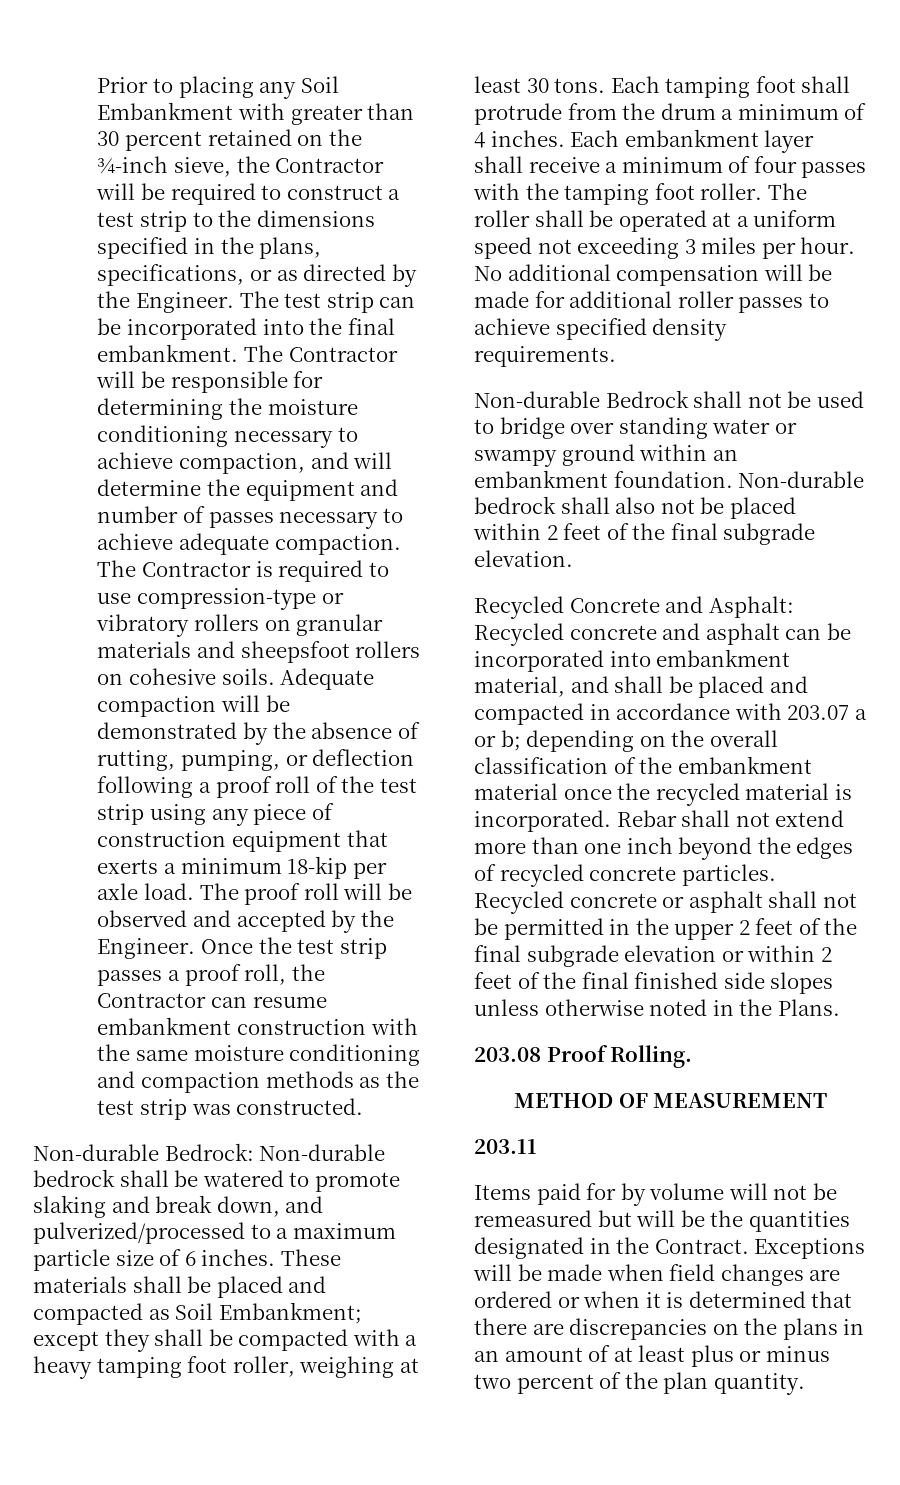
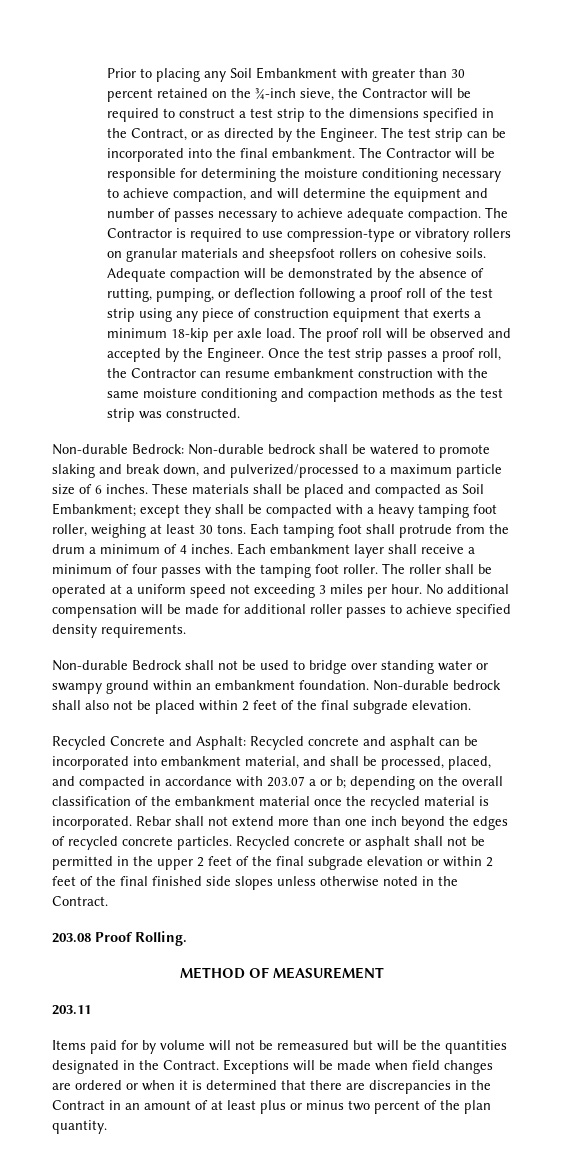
[259,237,322,259] [97,264,245,286] plans, specifications, -> [130,128,187,141] Contract,
[698,676,765,698] placed -> [381,756,491,770] processed, placed,
[777,999,840,1016] Plans. -> [52,896,108,906] Contract.
[712,1318,838,1340] on the plans -> [455,1080,491,1090] [52,1100,105,1110] in the Contract

